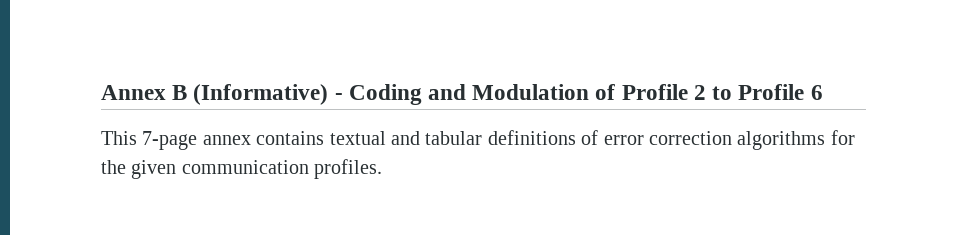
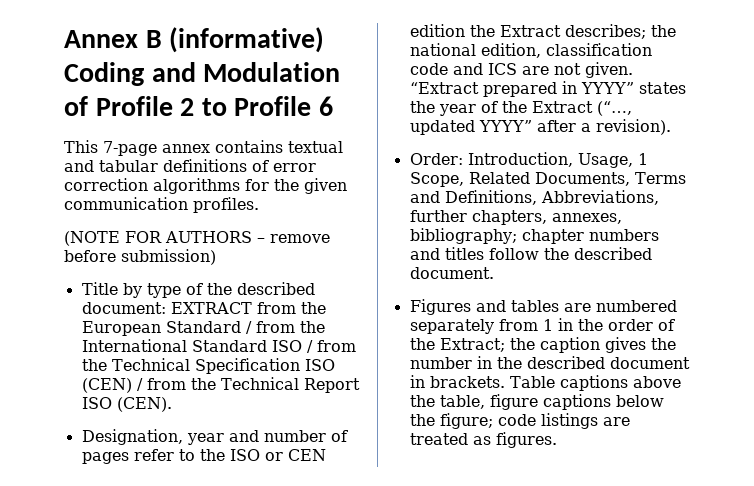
[193,84,343,105] (Informative) - -> [169,27,325,53] (informative)
(383, 169) none -> [64,231,330,246] [64,249,216,265] [81,282,315,298] [81,302,326,314] [81,321,325,336] [81,339,356,353] [81,358,335,374] [81,377,360,393] [81,397,172,412] [81,429,348,445] [81,449,326,464] [409,24,676,39] [409,43,652,58] [409,62,633,78] [409,81,686,97] [409,101,632,116] [409,119,671,135] [409,152,648,168] [409,172,686,187] [409,190,659,205] [409,210,622,225] [409,228,659,244] [409,247,652,260] [409,267,494,279] [409,299,677,315] [409,318,675,334] [409,337,676,353] [409,356,690,369] [409,375,681,391] [409,394,664,410] [409,413,630,429] [409,432,557,448] // (NOTE FOR AUTHORS – remove before submission) // Title by type of the described document: EXTRACT from the European Standard / from the International Standard ISO / from the Technical Specification ISO (CEN) / from the Technical Report ISO (CEN). // Designation, year and number of pages refer to the ISO or CEN edition the Extract describes; the national edition, classification code and ICS are not given. “Extract prepared in YYYY” states the year of the Extract (“…, updated YYYY” after a revision). // Order: Introduction, Usage, 1 Scope, Related Documents, Terms and Definitions, Abbreviations, further chapters, annexes, bibliography; chapter numbers and titles follow the described document. // Figures and tables are numbered separately from 1 in the order of the Extract; the caption gives the number in the described document in brackets. Table captions above the table, figure captions below the figure; code listings are treated as figures.

